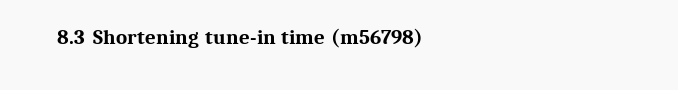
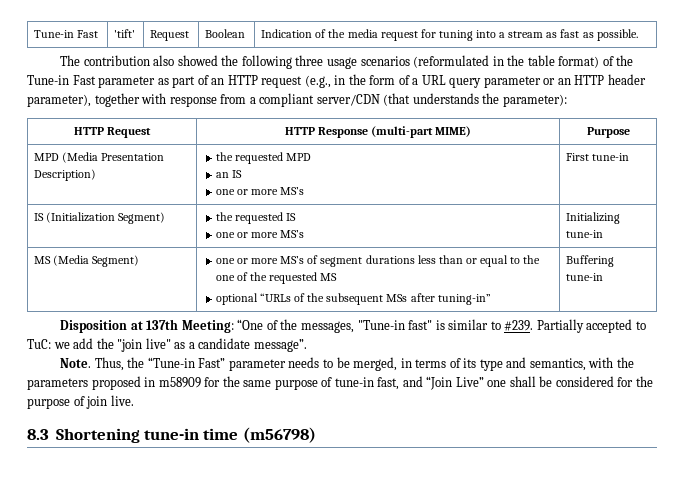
(57, 37) none -> [34,30,99,38] [114,29,136,38] [150,30,190,41] [205,29,246,38] [261,29,638,41] [60,55,634,69] [27,74,646,88] [27,93,567,107] [73,127,152,138] [284,126,472,138] [586,127,630,138] [34,152,165,163] [34,169,97,181] [215,152,312,164] [215,170,243,178] [215,187,305,195] [566,153,630,161] [34,212,166,224] [215,212,297,224] [215,230,305,238] [566,212,621,224] [566,230,604,238] [34,255,140,267] [215,255,541,267] [215,272,338,284] [215,293,491,305] [566,255,615,267] [566,273,604,281] [60,319,646,333] [27,338,307,352] [60,357,634,371] [27,376,653,390] [27,395,134,409] Tune-in Fast | 'tift' | Request | Boolean | Indication of the media request for tuning into a stream as fast as possible. // The contribution also showed the following three usage scenarios (reformulated in the table format) of the Tune-in Fast parameter as part of an HTTP request (e.g., in the form of a URL query parameter or an HTTP header parameter), together with response from a compliant server/CDN (that understands the parameter): // HTTP Request | HTTP Response (multi-part MIME) | Purpose // MPD (Media Presentation Description) | the requested MPD // an IS // one or more MS’s | First tune-in // IS (Initialization Segment) | the requested IS // one or more MS’s | Initializing tune-in // MS (Media Segment) | one or more MS’s of segment durations less than or equal to the one of the requested MS // optional “URLs of the subsequent MSs after tuning-in” | Buffering tune-in // Disposition at 137th Meeting: “One of the messages, "Tune-in fast" is similar to #239. Partially accepted to TuC: we add the "join live" as a candidate message”. // Note. Thus, the “Tune-in Fast” parameter needs to be merged, in terms of its type and semantics, with the parameters proposed in m58909 for the same purpose of tune-in fast, and “Join Live” one shall be considered for the purpose of join live. //

